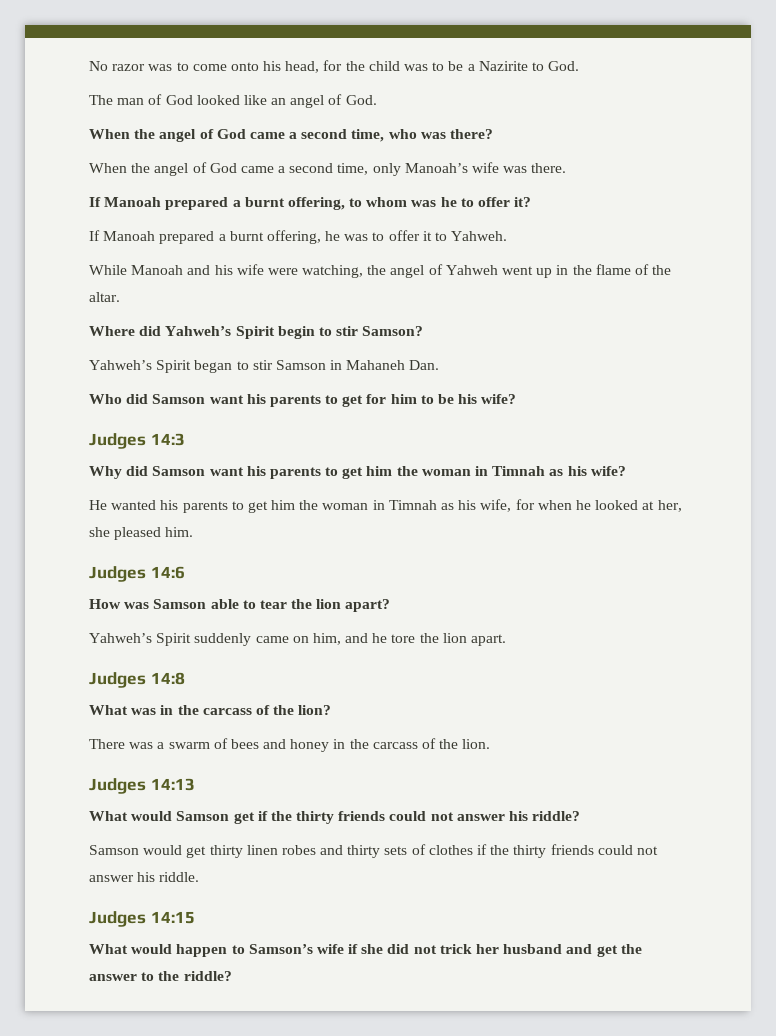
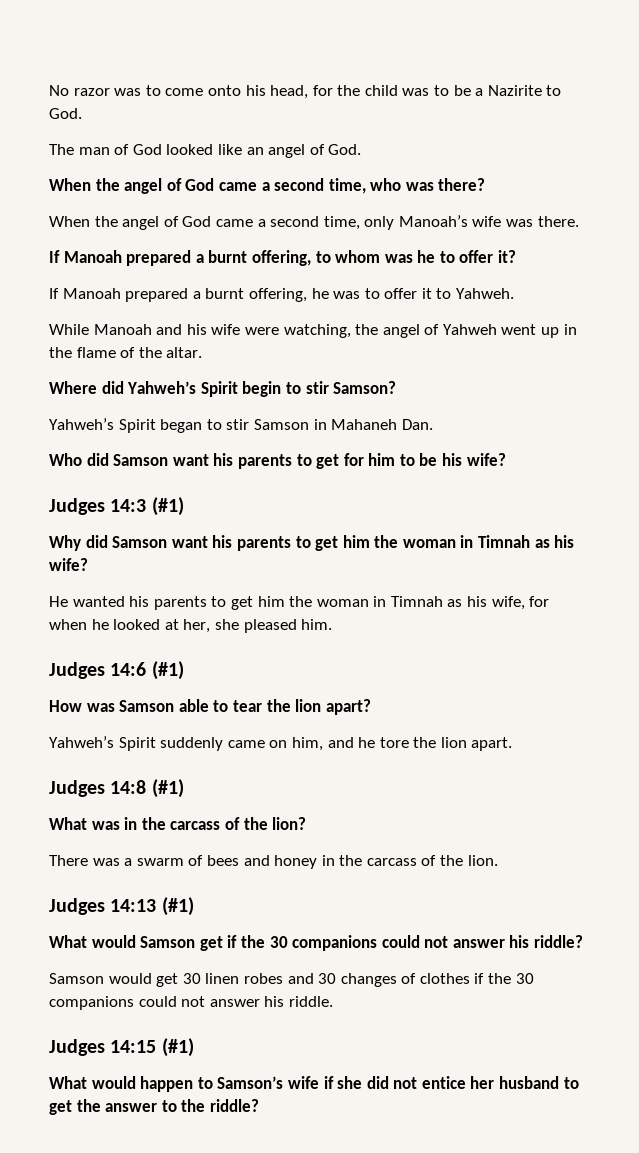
(185, 439) none -> [151,497,184,516] (#1)
(185, 572) none -> [151,661,184,680] (#1)
(185, 678) none -> [151,779,184,798] (#1)
(195, 784) none -> [161,897,194,916] (#1)
[296,811,386,824] thirty friends -> [269,935,378,951] 30 companions
[209,845,243,858] thirty -> [182,973,201,984] 30
[347,845,408,858] thirty sets -> [318,973,397,987] 30 changes
[513,844,594,858] thirty friends -> [515,973,534,984] [49,996,134,1010] 30 companions
(195, 917) none -> [161,1038,194,1057] (#1)
[439,944,472,954] trick -> [421,1076,466,1089] entice
[566,944,593,954] and -> [563,1077,579,1089] to

